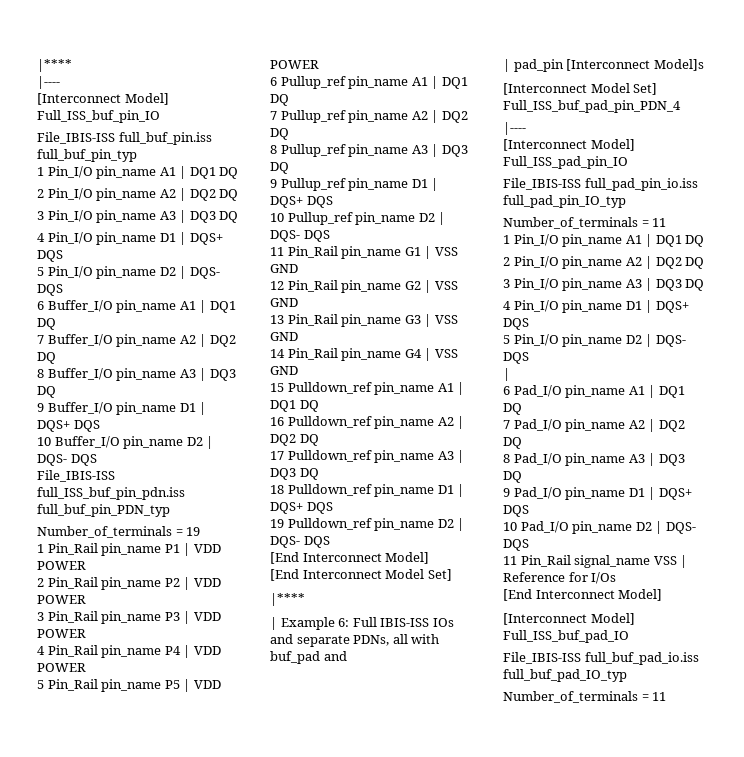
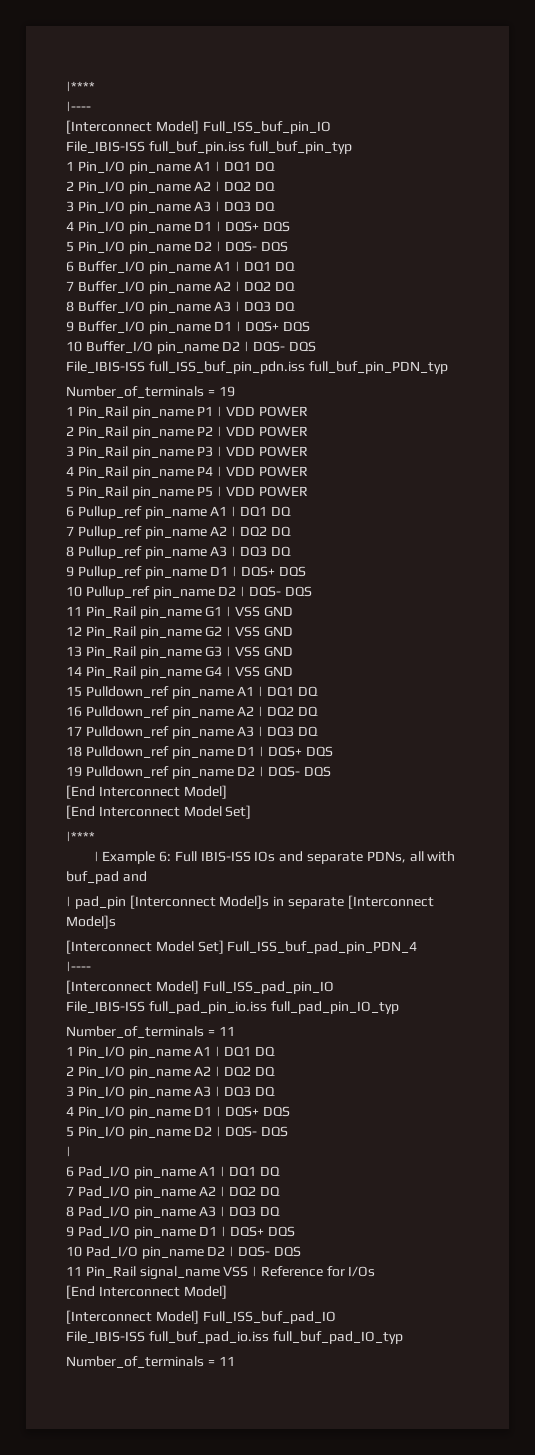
(704, 65) none -> [273,895,434,909] [66,915,116,929] in separate [Interconnect Model]s

